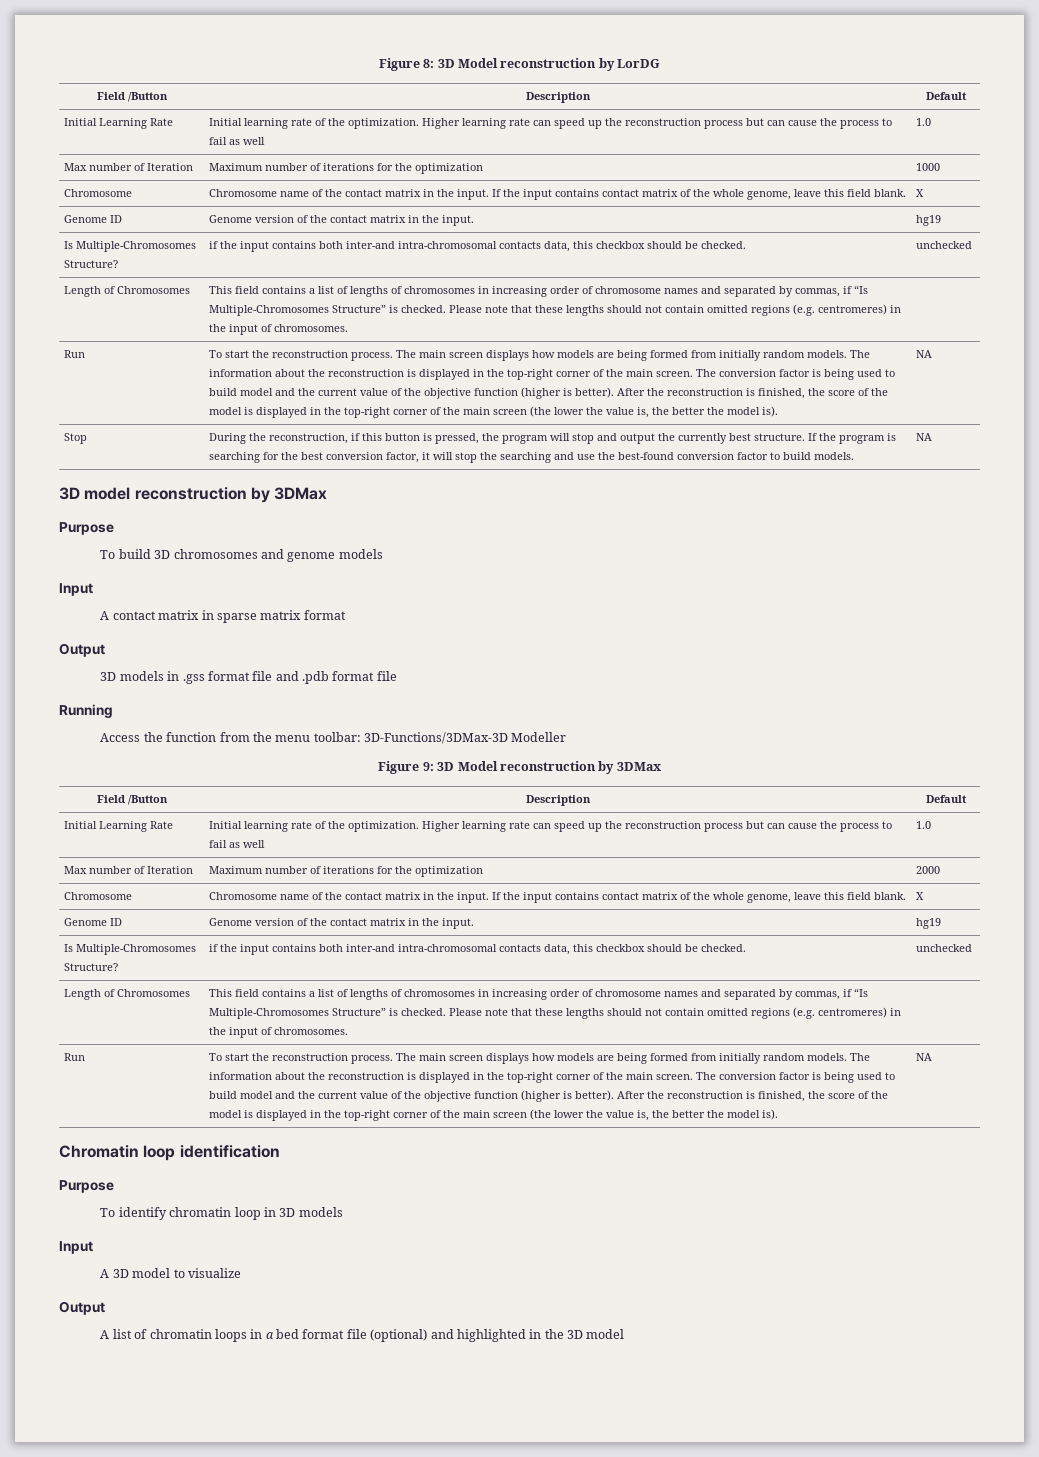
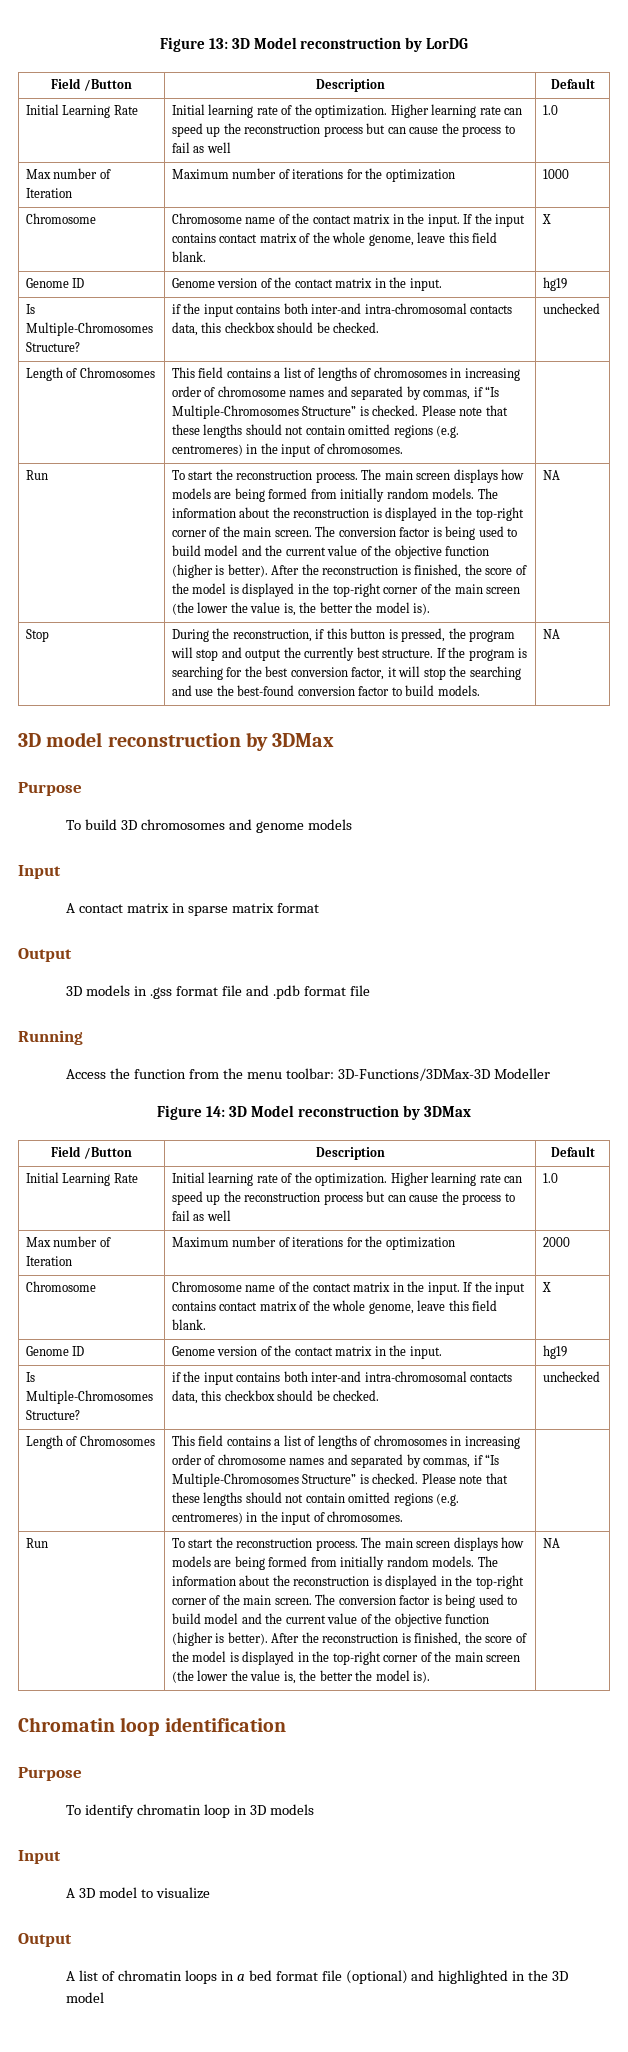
[378,58,435,71] Figure 8: -> [159,37,228,52] Figure 13:
[422,762,434,771] 9: -> [206,1106,226,1117] 14:

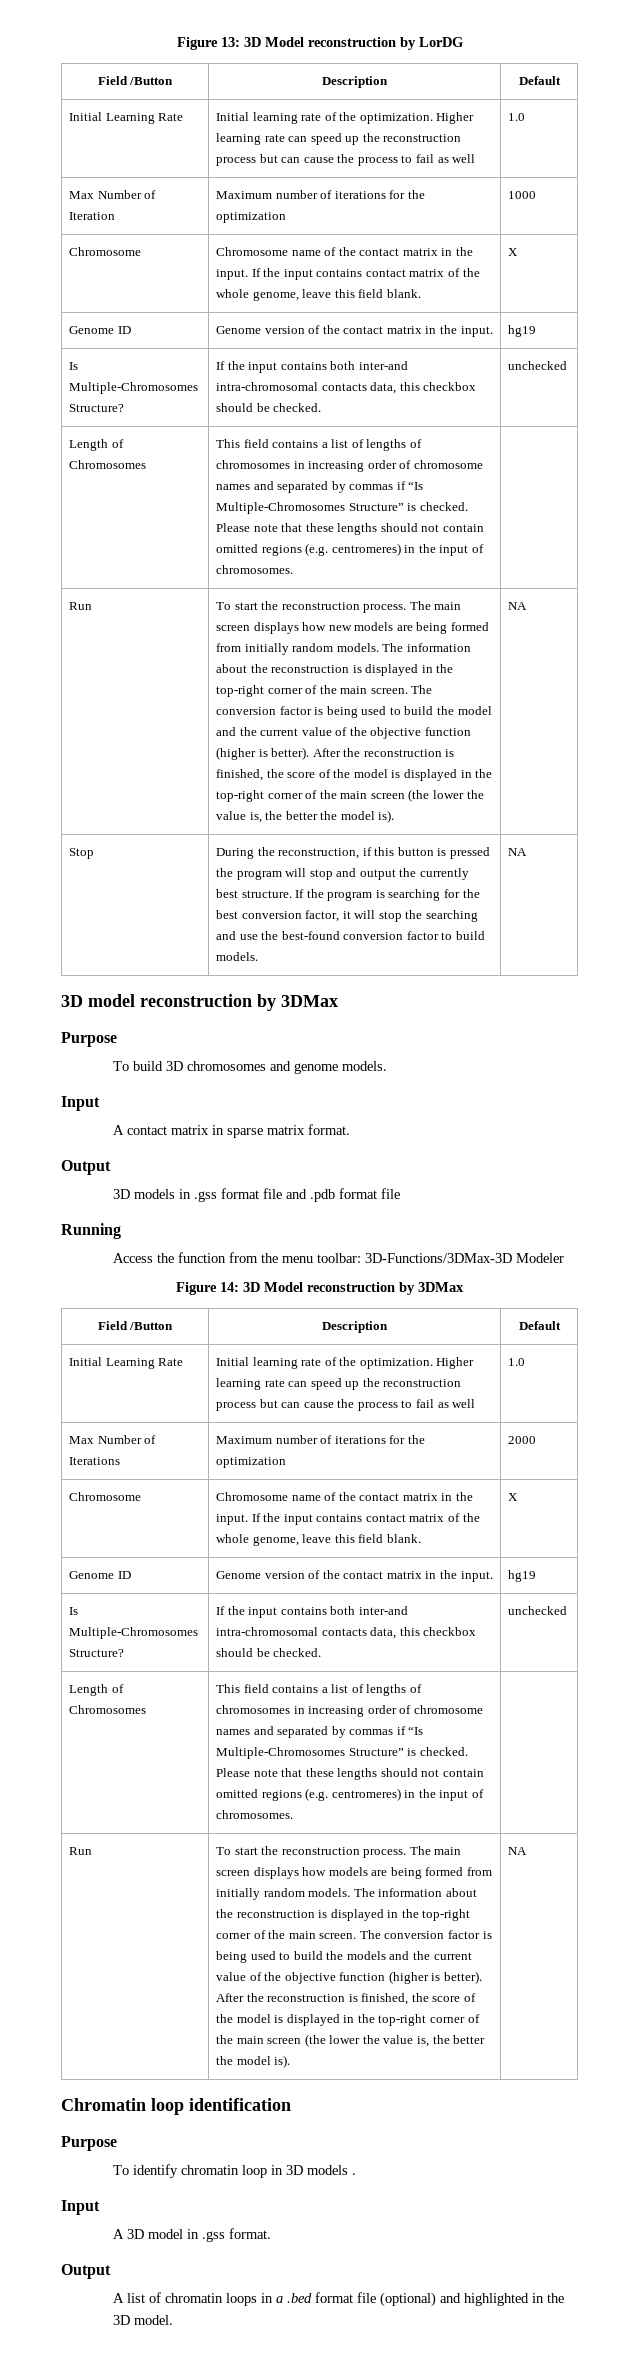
[53,168,98,179] number -> [97,190,142,199] Number
[171,304,181,314] if -> [216,361,226,370] If
[423,390,471,400] commas, -> [349,481,424,490] [216,502,468,514] [216,523,484,535] [216,543,484,556] [216,565,294,574] [69,602,93,610] [216,601,462,613] [216,622,489,634] [216,643,471,655] [216,664,454,676] [216,685,433,697] [216,706,492,718] [216,727,471,739] [216,747,455,760] [216,769,493,781] [216,789,484,802] [216,810,395,823] [508,602,528,610] [69,848,95,859] [216,847,490,859] [216,868,469,880] [216,889,480,901] [216,910,478,922] [216,931,485,940] [216,952,259,961] [508,848,528,856] [61,994,338,1011] [61,1032,117,1047] [112,1061,387,1074] [61,1096,100,1111] [112,1124,350,1138] [61,1160,111,1175] [112,1188,400,1202] [61,1223,121,1239] [112,1252,564,1263] [176,1282,464,1295] [97,1321,174,1330] [322,1321,388,1333] [518,1321,561,1330] [69,1357,184,1369] [216,1357,475,1369] [216,1378,462,1390] [216,1399,476,1411] [508,1358,526,1366] [69,1435,157,1444] [69,1457,121,1465] [216,1435,425,1444] [216,1457,287,1468] [508,1436,537,1444] [69,1492,142,1501] [216,1492,473,1501] [216,1513,480,1525] [216,1534,421,1546] [508,1493,519,1501] [69,1571,131,1579] [216,1570,493,1582] [508,1570,537,1582] [69,1607,79,1615] [69,1627,199,1639] [69,1649,125,1657] [216,1606,408,1618] [216,1627,477,1639] [216,1648,322,1657] [508,1606,568,1615] [69,1684,124,1696] [69,1705,147,1714] [216,1684,422,1696] [216,1705,483,1717] [216,1726,394,1738] commas if “Is Multiple-Chromosomes Structure” is checked. Please note that these lengths should not contain omitted regions (e.g. centromeres) in the input of chromosomes. | // Run | To start the reconstruction process. The main screen displays how new models are being formed from initially random models. The information about the reconstruction is displayed in the top-right corner of the main screen. The conversion factor is being used to build the model and the current value of the objective function (higher is better). After the reconstruction is finished, the score of the model is displayed in the top-right corner of the main screen (the lower the value is, the better the model is). | NA // Stop | During the reconstruction, if this button is pressed the program will stop and output the currently best structure. If the program is searching for the best conversion factor, it will stop the searching and use the best-found conversion factor to build models. | NA // 3D model reconstruction by 3DMax // Purpose // To build 3D chromosomes and genome models. // Input // A contact matrix in sparse matrix format. // Output // 3D models in .gss format file and .pdb format file // Running // Access the function from the menu toolbar: 3D-Functions/3DMax-3D Modeler // Figure 14: 3D Model reconstruction by 3DMax // Field /Button | Description | Default // Initial Learning Rate | Initial learning rate of the optimization. Higher learning rate can speed up the reconstruction process but can cause the process to fail as well | 1.0 // Max Number of Iterations | Maximum number of iterations for the optimization | 2000 // Chromosome | Chromosome name of the contact matrix in the input. If the input contains contact matrix of the whole genome, leave this field blank. | X // Genome ID | Genome version of the contact matrix in the input. | hg19 // Is Multiple-Chromosomes Structure? | If the input contains both inter-and intra-chromosomal contacts data, this checkbox should be checked. | unchecked // Length of Chromosomes | This field contains a list of lengths of chromosomes in increasing order of chromosome names and separated by commas
[204,545,490,559] [171,564,527,578] [171,583,521,597] [171,602,431,616] [542,470,560,480] [25,629,49,642] [171,628,516,642] [170,647,528,661] [171,666,521,680] [171,685,480,696] [542,629,560,639] [18,732,335,751] [18,782,82,796] [66,819,352,833] [18,865,61,879] [66,903,319,916] [18,948,72,962] [66,985,370,999] [18,1030,83,1045] [66,1068,550,1081] [157,1105,471,1120] [51,1146,132,1159] [315,1147,385,1160] [550,1146,595,1157] [25,1172,138,1186] [171,1172,523,1186] [171,1191,515,1205] [171,1210,231,1221] [542,1173,558,1183] [25,1236,111,1247] [25,1256,72,1266] [171,1236,455,1250] [542,1237,570,1247] [25,1281,96,1292] [171,1281,526,1295] [171,1300,498,1314] [171,1319,206,1330] [541,1282,551,1292] [25,1346,85,1356] [171,1345,442,1359] [542,1345,567,1359] [25,1372,35,1382] [25,1390,153,1404] [25,1410,80,1420] [171,1371,513,1385] [171,1390,380,1404] [542,1371,600,1382] [25,1435,155,1449] [171,1435,520,1449] [171,1454,500,1468] [171,1473,508,1487] [171,1492,460,1506] [171,1511,404,1525] [25,1538,48,1548] [171,1537,525,1551] [171,1556,498,1570] [171,1575,524,1589] [171,1594,518,1608] [171,1613,239,1624] model and the current value of the objective function (higher is better). After the reconstruction is finished, the score of the model is displayed in the top-right corner of the main screen (the lower the value is, the better the model is). | NA // Stop | During the reconstruction, if this button is pressed, the program will stop and output the currently best structure. If the program is searching for the best conversion factor, it will stop the searching and use the best-found conversion factor to build models. | NA // 3D model reconstruction by 3DMax // Purpose // To build 3D chromosomes and genome models // Input // A contact matrix in sparse matrix format // Output // 3D models in .gss format file and .pdb format file // Running // Access the function from the menu toolbar: 3D-Functions/3DMax-3D Modeller // Figure 14: 3D Model reconstruction by 3DMax // Field /Button | Description | Default // Initial Learning Rate | Initial learning rate of the optimization. Higher learning rate can speed up the reconstruction process but can cause the process to fail as well | 1.0 // Max number of Iteration | Maximum number of iterations for the optimization | 2000 // Chromosome | Chromosome name of the contact matrix in the input. If the input contains contact matrix of the whole genome, leave this field blank. | X // Genome ID | Genome version of the contact matrix in the input. | hg19 // Is Multiple-Chromosomes Structure? | if the input contains both inter-and intra-chromosomal contacts data, this checkbox should be checked. | unchecked // Length of Chromosomes | This field contains a list of lengths of chromosomes in increasing order of chromosome names and separated by commas, if “Is Multiple-Chromosomes Structure” is checked. Please note that these lengths should not contain omitted regions (e.g. centromeres) in the input of chromosomes. | // Run | To start the reconstruction process. The main screen displays how models are being formed from initially random models. The information about the reconstruction is displayed in the top-right corner of the main screen. The conversion factor is being used to build model -> [326,1951,386,1960] the models
(314, 1809) none -> [351,2173,356,2175] .
[141,1887,211,1899] to visualize -> [186,2228,271,2242] in .gss format.
[248,1970,272,1981] bed -> [286,2293,312,2303] .bed
[66,1992,105,2003] model -> [133,2315,173,2325] model.

